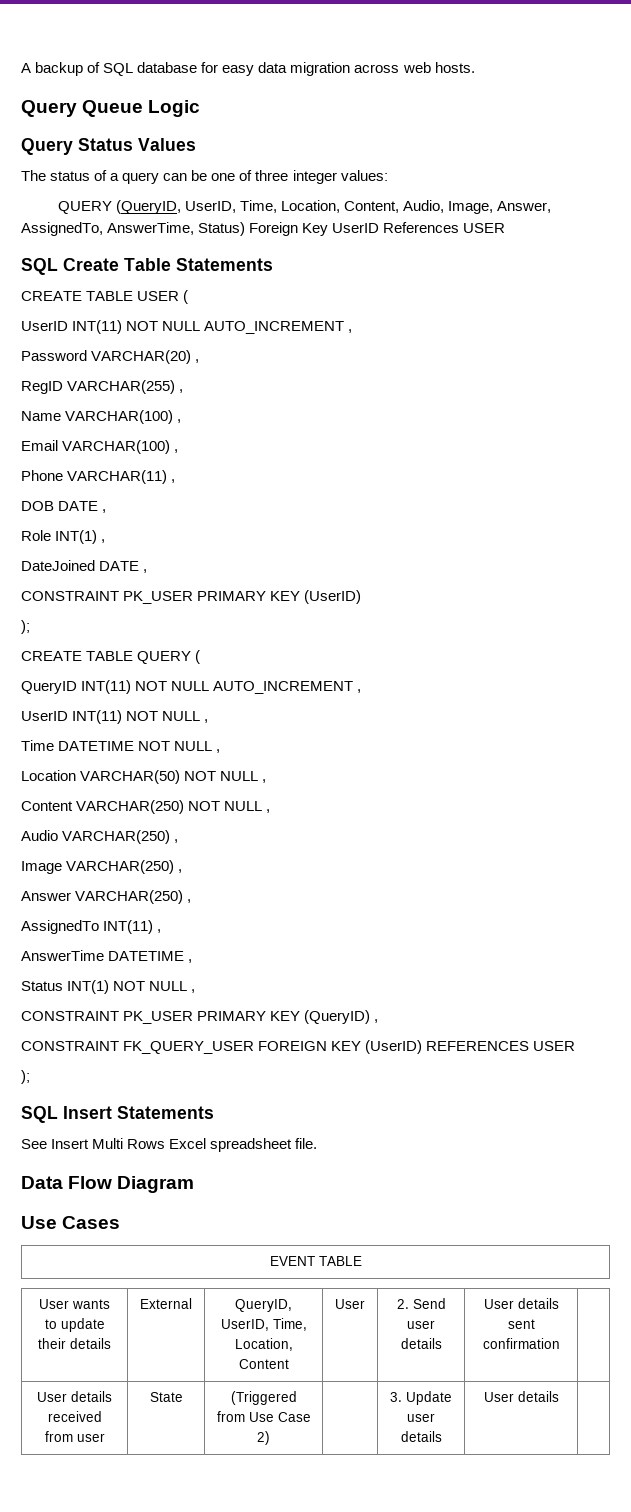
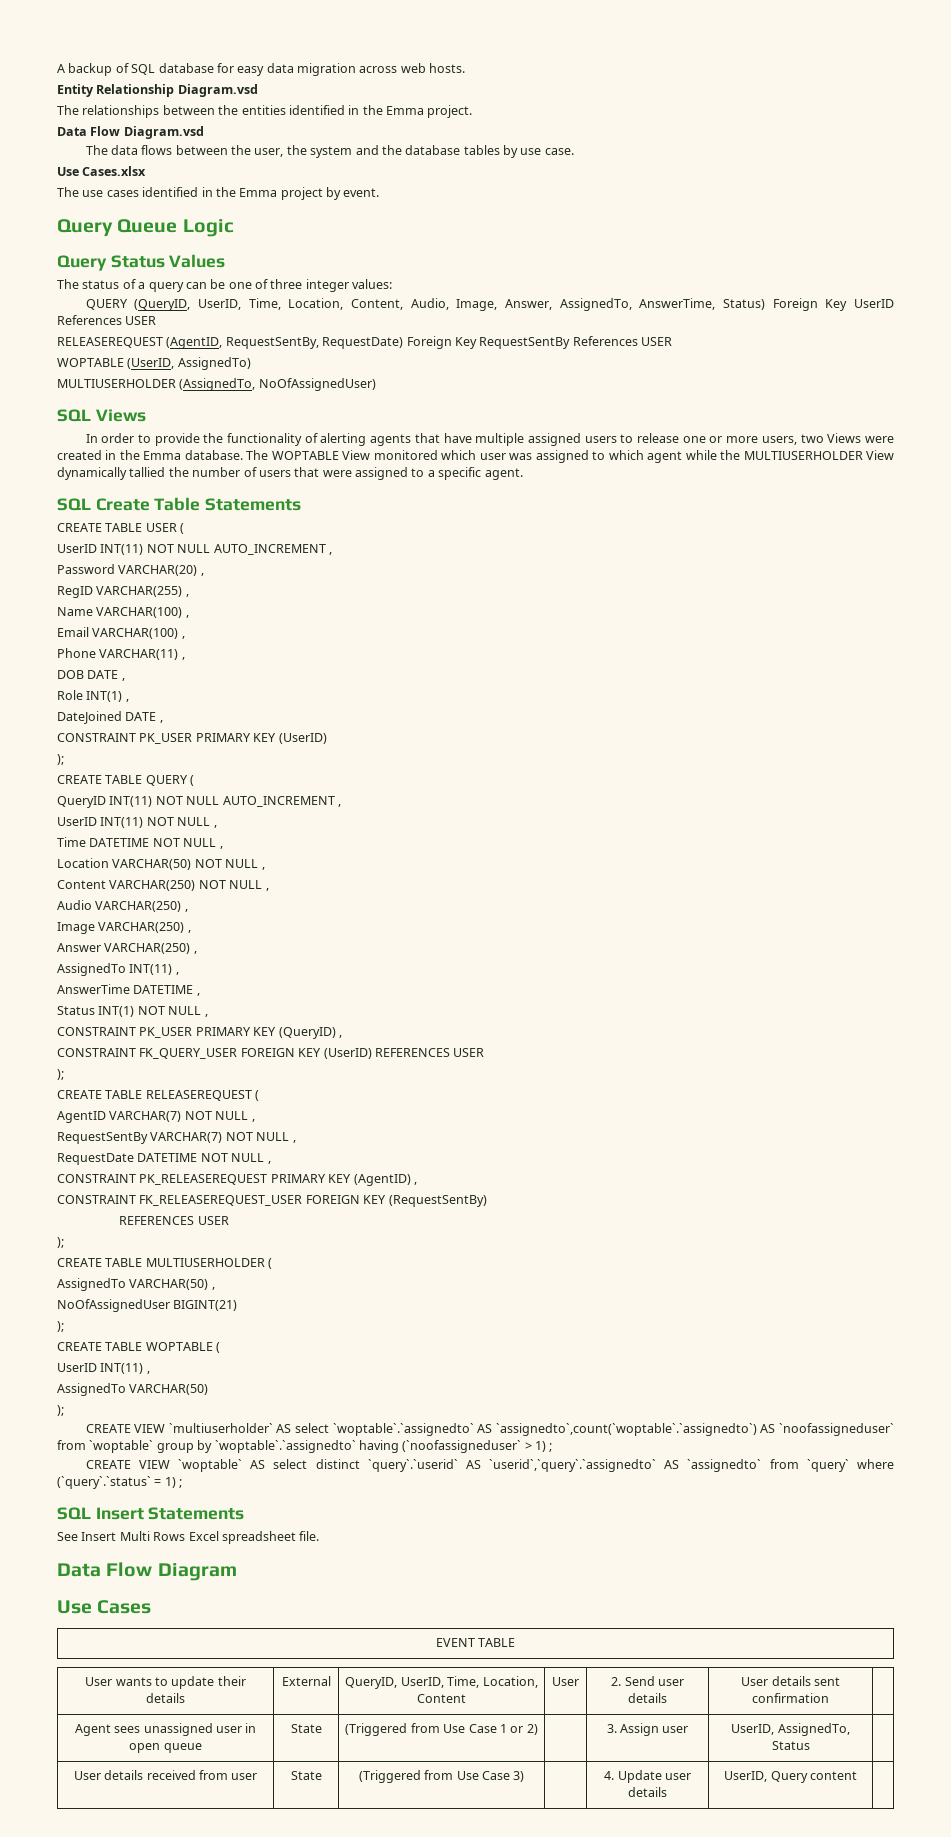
(475, 67) none -> [57,84,258,97] [57,105,473,118] [57,126,204,139] [85,145,574,158] [57,166,147,176] [57,187,380,200] // Entity Relationship Diagram.vsd // The relationships between the entities identified in the Emma project. // Data Flow Diagram.vsd // The data flows between the user, the system and the database tables by use case. // Use Cases.xlsx // The use cases identified in the Emma project by event.
(506, 228) none -> [57,336,672,349] [57,357,251,370] [57,378,376,391] [57,409,146,422] [85,433,894,446] [57,450,895,463] [57,467,523,480] // RELEASEREQUEST (AgentID, RequestSentBy, RequestDate) Foreign Key RequestSentBy References USER // WOPTABLE (UserID, AssignedTo) // MULTIUSERHOLDER (AssignedTo, NoOfAssignedUser) // SQL Views // In order to provide the functionality of alerting agents that have multiple assigned users to release one or more users, two Views were created in the Emma database. The WOPTABLE View monitored which user was assigned to which agent while the MULTIUSERHOLDER View dynamically tallied the number of users that were assigned to a specific agent.
(30, 1077) none -> [57,1090,260,1101] [57,1111,255,1123] [57,1132,296,1144] [57,1153,271,1165] [57,1174,417,1186] [57,1195,487,1207] [119,1216,229,1225] [57,1237,64,1248] [57,1258,273,1269] [57,1278,215,1291] [57,1299,238,1312] [57,1321,64,1332] [57,1342,221,1353] [57,1363,150,1374] [57,1383,209,1396] [57,1405,64,1416] [85,1423,894,1436] [57,1440,553,1453] [85,1459,895,1472] [57,1476,183,1489] // CREATE TABLE RELEASEREQUEST ( // AgentID VARCHAR(7) NOT NULL , // RequestSentBy VARCHAR(7) NOT NULL , // RequestDate DATETIME NOT NULL , // CONSTRAINT PK_RELEASEREQUEST PRIMARY KEY (AgentID) , // CONSTRAINT FK_RELEASEREQUEST_USER FOREIGN KEY (RequestSentBy) // REFERENCES USER // ); // CREATE TABLE MULTIUSERHOLDER ( // AssignedTo VARCHAR(50) , // NoOfAssignedUser BIGINT(21) // ); // CREATE TABLE WOPTABLE ( // UserID INT(11) , // AssignedTo VARCHAR(50) // ); // CREATE VIEW `multiuserholder` AS select `woptable`.`assignedto` AS `assignedto`,count(`woptable`.`assignedto`) AS `noofassigneduser` from `woptable` group by `woptable`.`assignedto` having (`noofassigneduser` > 1) ; // CREATE VIEW `woptable` AS select distinct `query`.`userid` AS `userid`,`query`.`assignedto` AS `assignedto` from `query` where (`query`.`status` = 1) ;
(560, 1343) none -> [74,1723,257,1736] [129,1743,202,1753] [290,1724,322,1733] [345,1723,538,1736] [606,1723,689,1736] [731,1723,850,1736] [771,1741,810,1750] // Agent sees unassigned user in open queue | State | (Triggered from Use Case 1 or 2) | | 3. Assign user | UserID, AssignedTo, Status |
[257,1431,270,1445] [390,1392,402,1402] 2) | | 3. -> [513,1771,525,1782] [604,1771,615,1780] 3) | | 4.
[483,1391,559,1402] User details -> [724,1771,857,1783] UserID, Query content

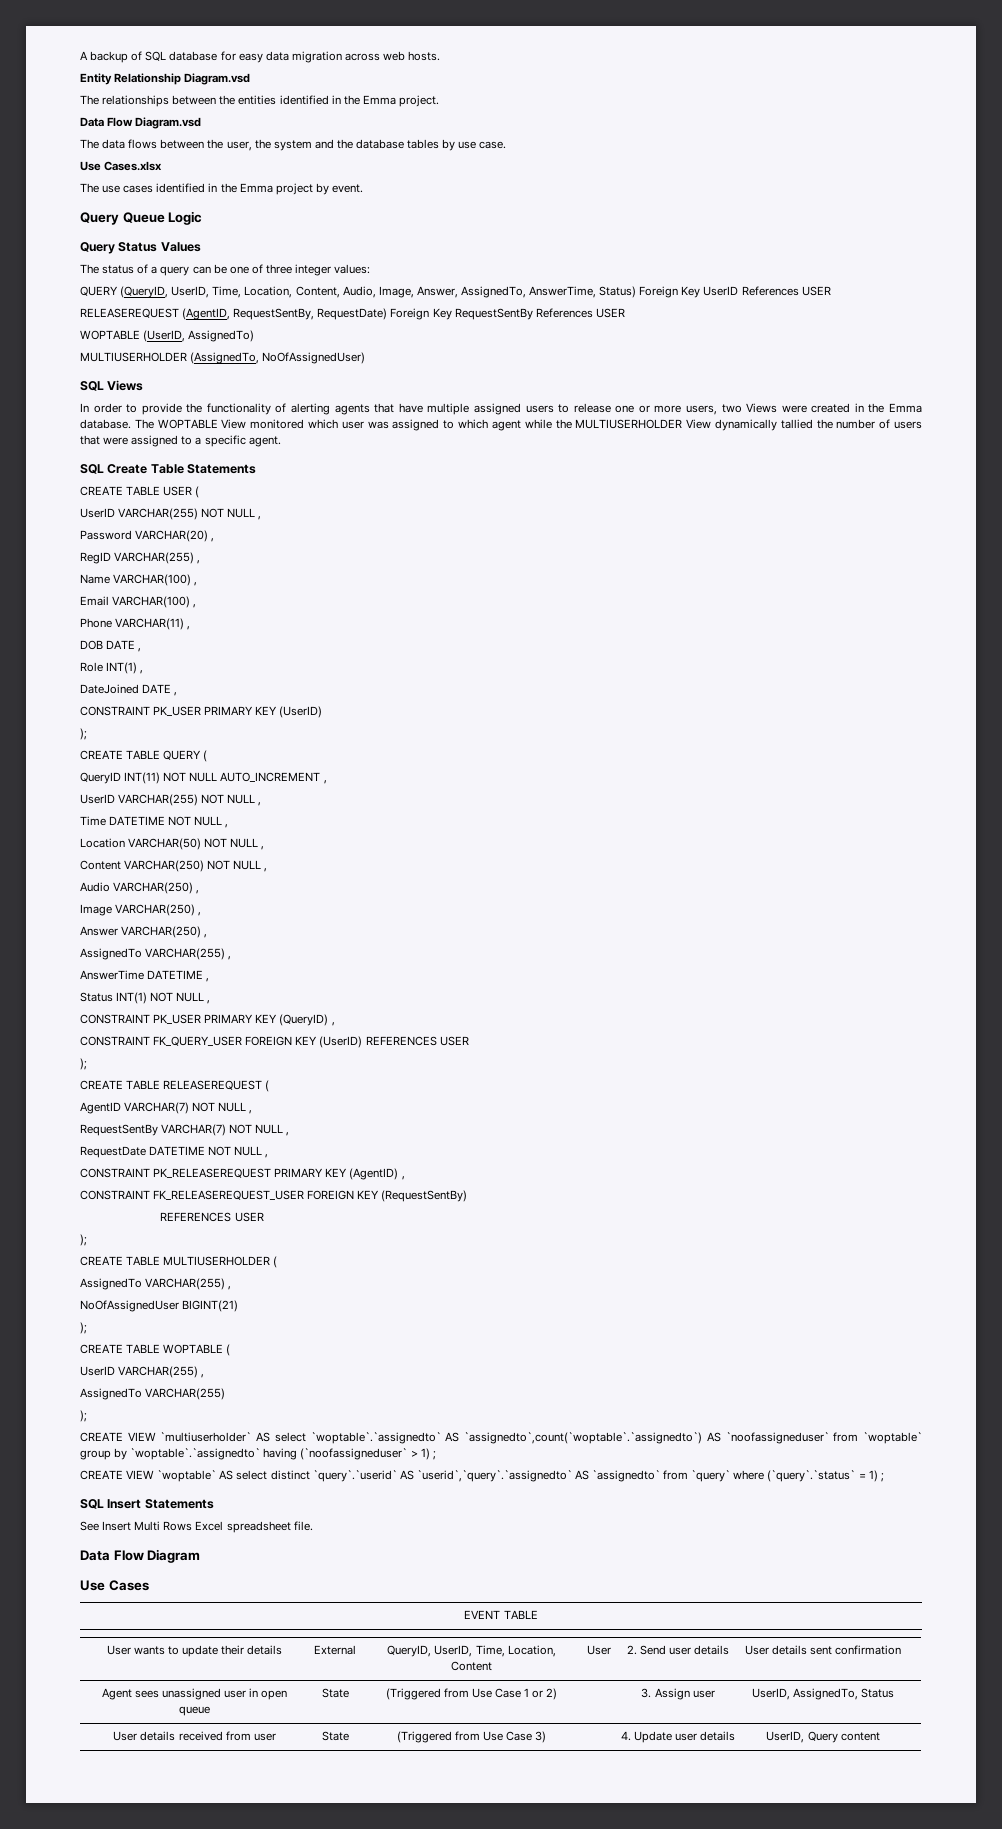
[100,544,326,555] INT(11) NOT NULL AUTO_INCREMENT -> [118,508,256,520] VARCHAR(255) NOT NULL
[100,817,144,828] INT(11) -> [118,794,199,806] VARCHAR(255)
[129,964,173,975] INT(11) -> [145,948,226,960] VARCHAR(255)
[129,1279,209,1290] VARCHAR(50) -> [145,1278,226,1290] VARCHAR(255)
[100,1363,150,1374] [57,1383,209,1396] INT(11) , // AssignedTo VARCHAR(50) -> [118,1366,205,1378] [80,1388,226,1400] VARCHAR(255) , // AssignedTo VARCHAR(255)

